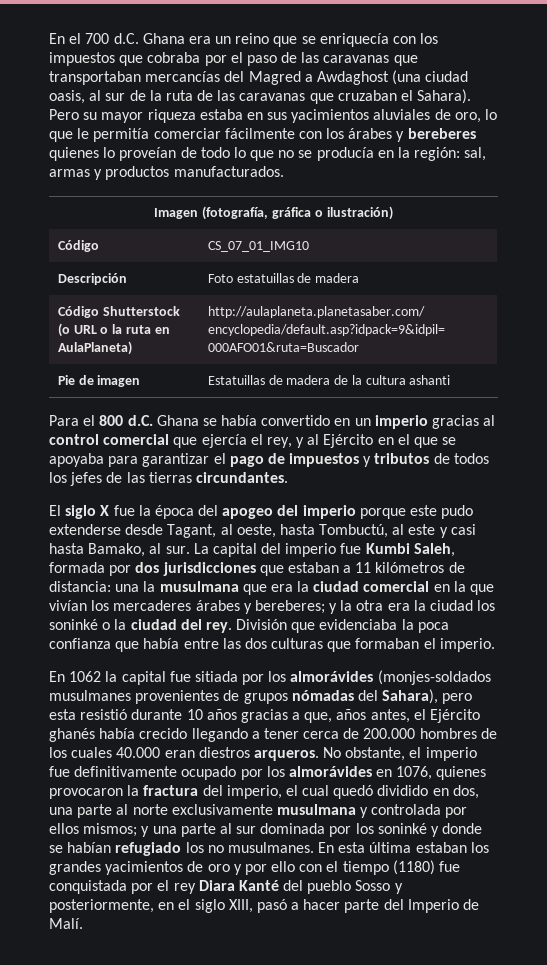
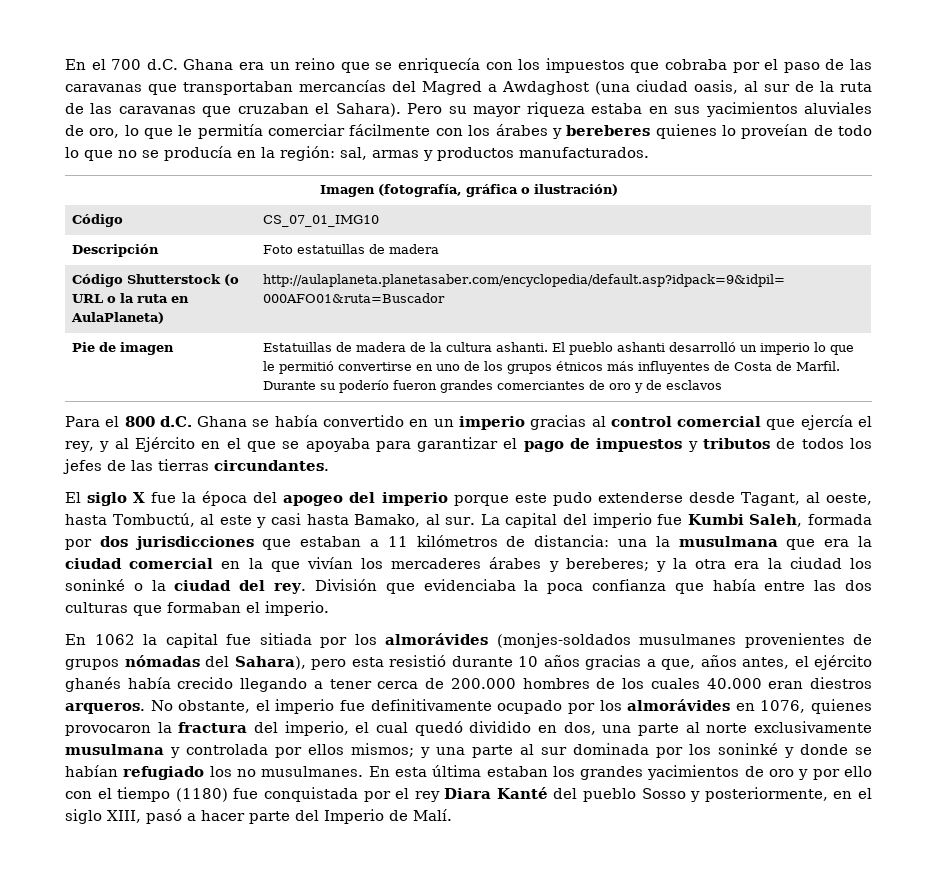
[409,375,451,385] ashanti -> [495,342,854,355] [262,361,840,374] [262,380,722,393] ashanti. El pueblo ashanti desarrolló un imperio lo que le permitió convertirse en uno de los grupos étnicos más influyentes de Costa de Marfil. Durante su poderío fueron grandes comerciantes de oro y de esclavos
[430,709,481,723] Ejército -> [814,655,872,670] ejército

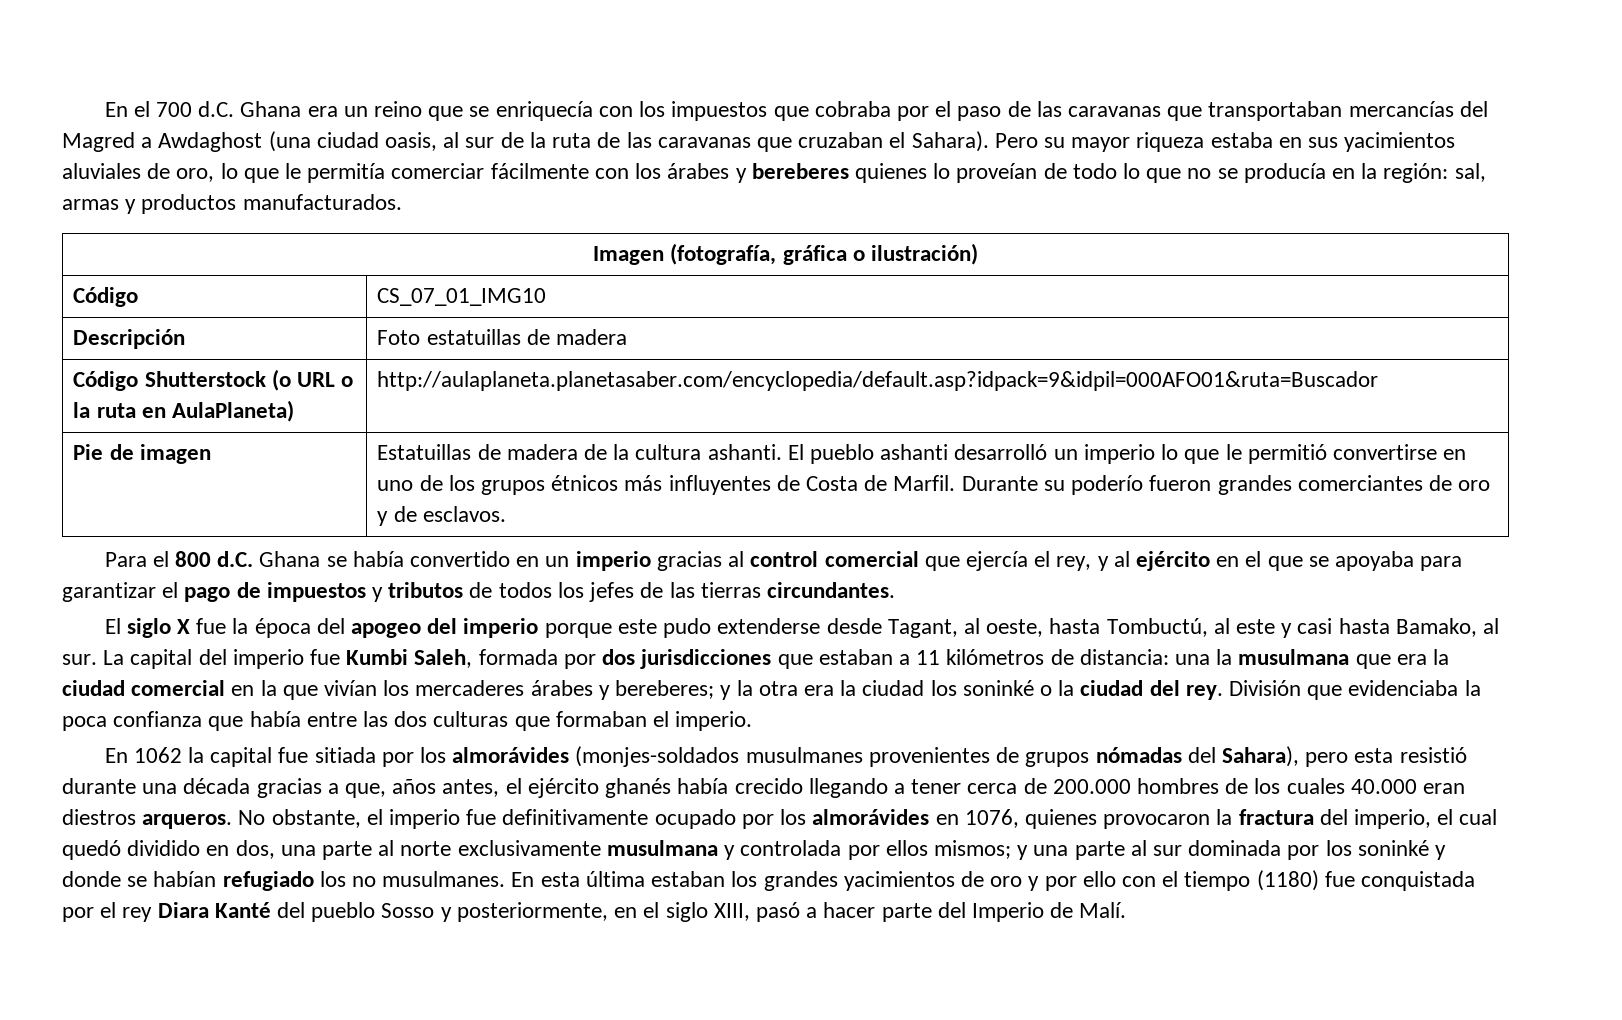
[665,380,722,390] esclavos -> [422,506,506,522] esclavos.
[134,437,195,452] Ejército -> [1136,551,1211,571] ejército
[518,655,580,667] 10 años -> [142,778,251,794] una década

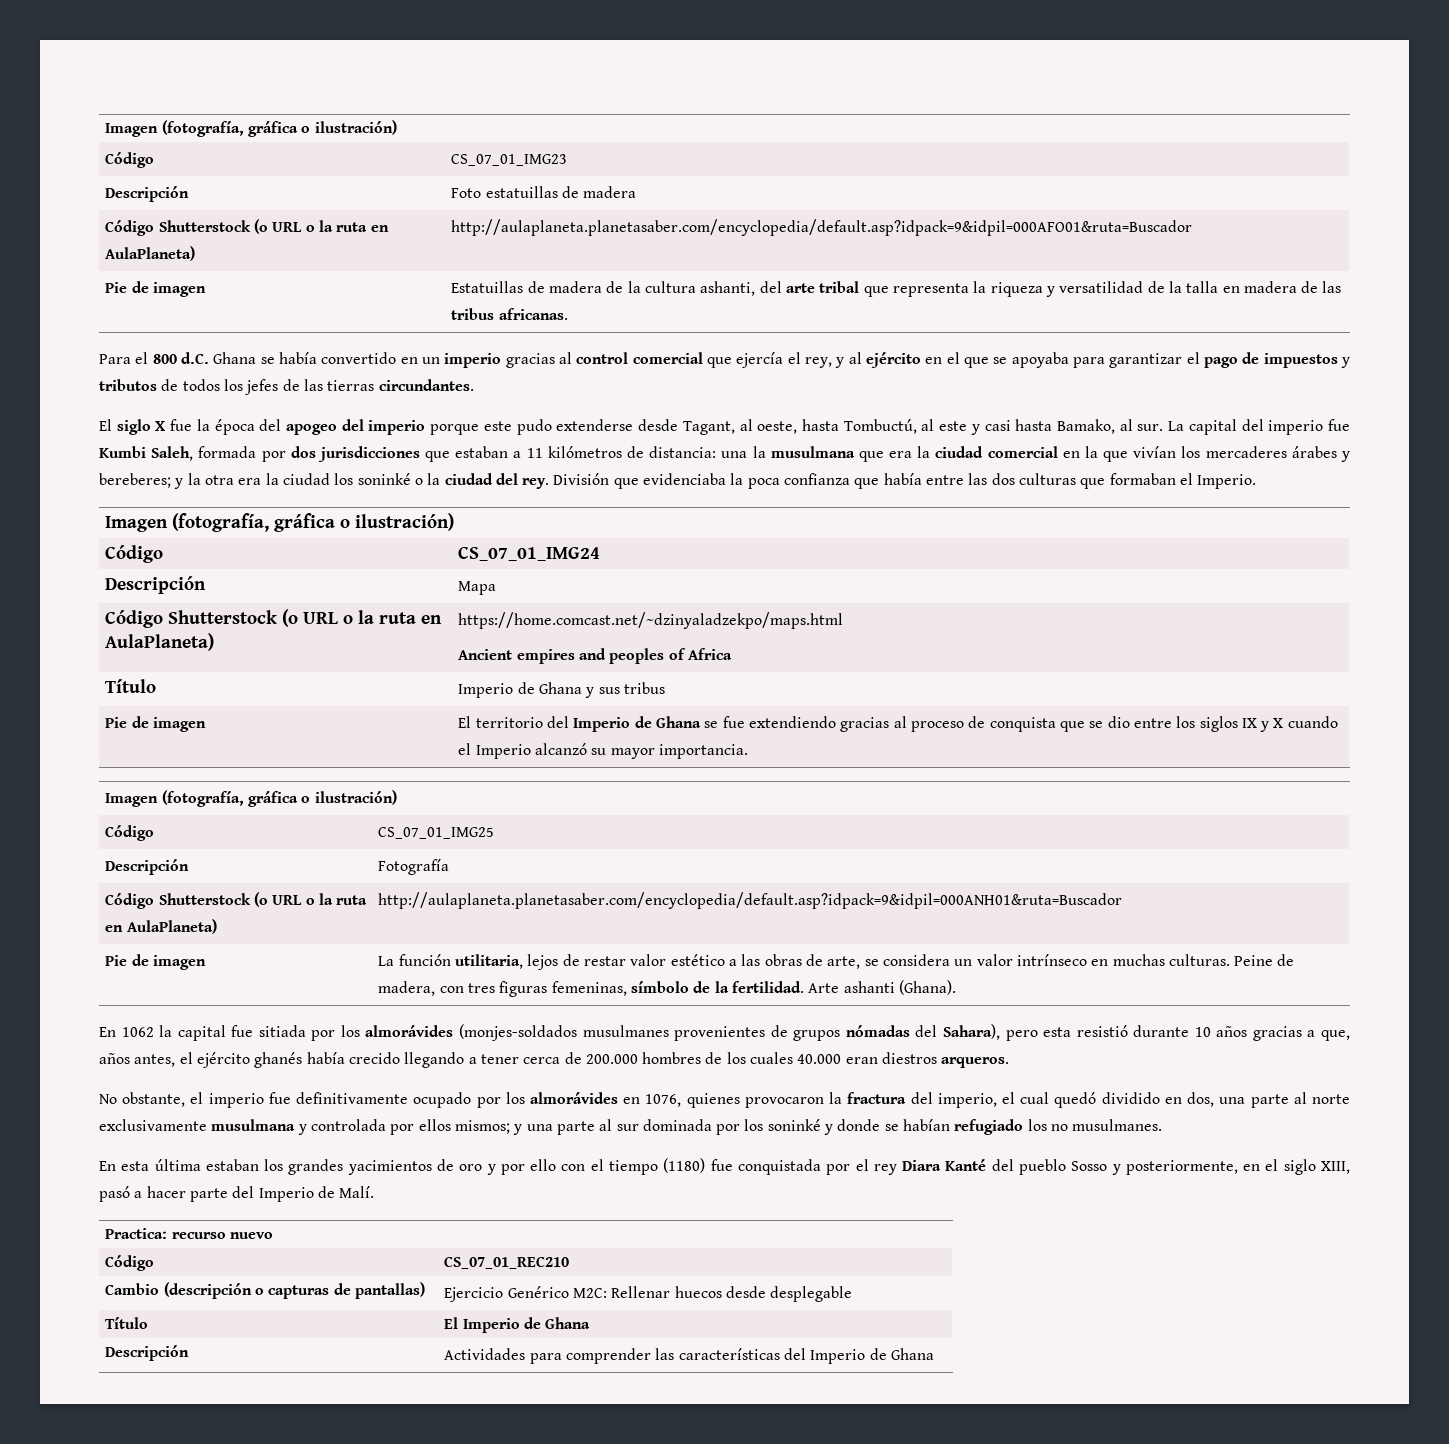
[104,101,1488,121] [62,131,1456,152] [62,163,1486,183] [62,194,402,214] [593,243,978,265] [73,287,139,307] [377,288,547,306] En el 700 d.C. Ghana era un reino que se enriquecía con los impuestos que cobraba por el paso de las caravanas que transportaban mercancías del Magred a Awdaghost (una ciudad oasis, al sur de la ruta de las caravanas que cruzaban el Sahara). Pero su mayor riqueza estaba en sus yacimientos aluviales de oro, lo que le permitía comerciar fácilmente con los árabes y bereberes quienes lo proveían de todo lo que no se producía en la región: sal, armas y productos manufacturados. // Imagen (fotografía, gráfica o ilustración) // Código | CS_07_01_IMG10 -> [105,120,397,137] [105,152,155,168] [451,154,568,166] Imagen (fotografía, gráfica o ilustración) // Código | CS_07_01_IMG23
[707,444,1467,464] [377,475,1491,495] [377,506,506,526] ashanti. El pueblo ashanti desarrolló un imperio lo que le permitió convertirse en uno de los grupos étnicos más influyentes de Costa de Marfil. Durante su poderío fueron grandes comerciantes de oro y de esclavos. -> [700,281,1342,297] [451,308,568,320] ashanti, del arte tribal que representa la riqueza y versatilidad de la talla en madera de las tribus africanas.
[675,711,753,731] imperio. -> [1197,474,1257,489] [105,513,455,532] [105,545,164,563] [458,546,601,561] [105,576,207,594] [458,581,497,595] [105,609,443,628] [105,633,215,651] [458,612,844,629] [458,648,733,664] [105,679,157,693] [458,682,666,698] [105,716,207,732] [458,716,1338,732] [458,743,749,759] [105,790,397,807] [105,825,155,841] [378,827,495,839] [105,859,190,875] [378,859,450,875] [105,892,368,909] [105,919,217,934] [378,892,1123,909] [105,954,207,970] [378,954,1295,970] [378,980,956,997] Imperio. // Imagen (fotografía, gráfica o ilustración) // Código | CS_07_01_IMG24 // Descripción | Mapa // Código Shutterstock (o URL o la ruta en AulaPlaneta) | https://home.comcast.net/~dzinyaladzekpo/maps.html // Ancient empires and peoples of Africa // Título | Imperio de Ghana y sus tribus // Pie de imagen | El territorio del Imperio de Ghana se fue extendiendo gracias al proceso de conquista que se dio entre los siglos IX y X cuando el Imperio alcanzó su mayor importancia. // Imagen (fotografía, gráfica o ilustración) // Código | CS_07_01_IMG25 // Descripción | Fotografía // Código Shutterstock (o URL o la ruta en AulaPlaneta) | http://aulaplaneta.planetasaber.com/encyclopedia/default.asp?idpack=9&idpil=000ANH01&ruta=Buscador // Pie de imagen | La función utilitaria, lejos de restar valor estético a las obras de arte, se considera un valor intrínseco en muchas culturas. Peine de madera, con tres figuras femeninas, símbolo de la fertilidad. Arte ashanti (Ghana).
[142,778,251,794] una década -> [1194,1026,1248,1037] 10 años
(233, 821) none -> (1010, 1062) //
(506, 879) none -> (1163, 1125) //
(1127, 910) none -> [105,1228,274,1239] [105,1255,155,1271] [444,1256,570,1269] [105,1282,426,1299] [444,1286,853,1302] [105,1317,149,1329] [444,1317,591,1333] [105,1345,190,1361] [444,1348,934,1364] // Practica: recurso nuevo // Código | CS_07_01_REC210 // Cambio (descripción o capturas de pantallas) | Ejercicio Genérico M2C: Rellenar huecos desde desplegable // Título | El Imperio de Ghana // Descripción | Actividades para comprender las características del Imperio de Ghana

